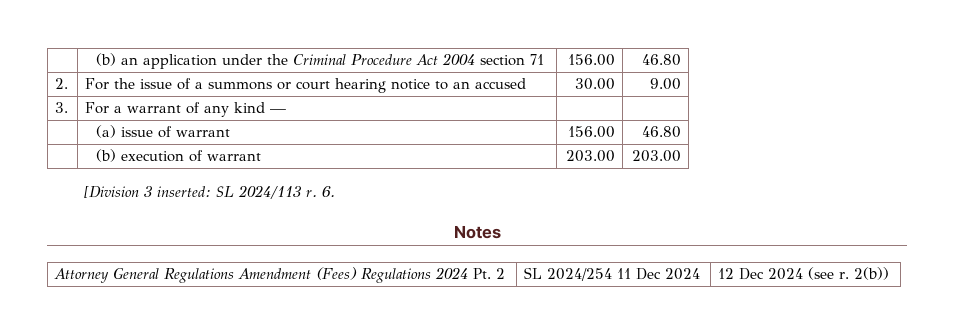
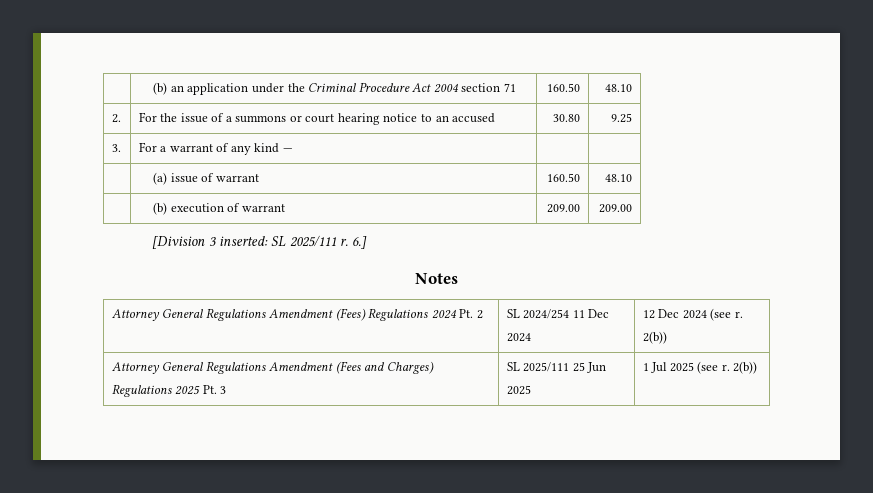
[567,54,615,66] [641,54,681,66] 156.00 | 46.80 -> [547,83,581,92] [605,84,633,92] 160.50 | 48.10
[574,78,615,90] [649,78,681,90] 30.00 | 9.00 -> [553,114,581,122] [611,113,633,123] 30.80 | 9.25
[567,126,615,138] [641,126,681,138] 156.00 | 46.80 -> [547,173,581,182] [605,174,633,182] 160.50 | 48.10
[565,150,615,162] [631,150,681,162] 203.00 | 203.00 -> [547,204,581,213] [599,204,633,213] 209.00 | 209.00
[238,185,336,199] 2024/113 r. 6. -> [289,235,367,249] 2025/111 r. 6.]
(890, 273) none -> [111,361,434,374] [111,384,227,397] [506,362,607,373] [506,385,531,395] [642,361,758,374] // Attorney General Regulations Amendment (Fees and Charges) Regulations 2025 Pt. 3 | SL 2025/111 25 Jun 2025 | 1 Jul 2025 (see r. 2(b))

